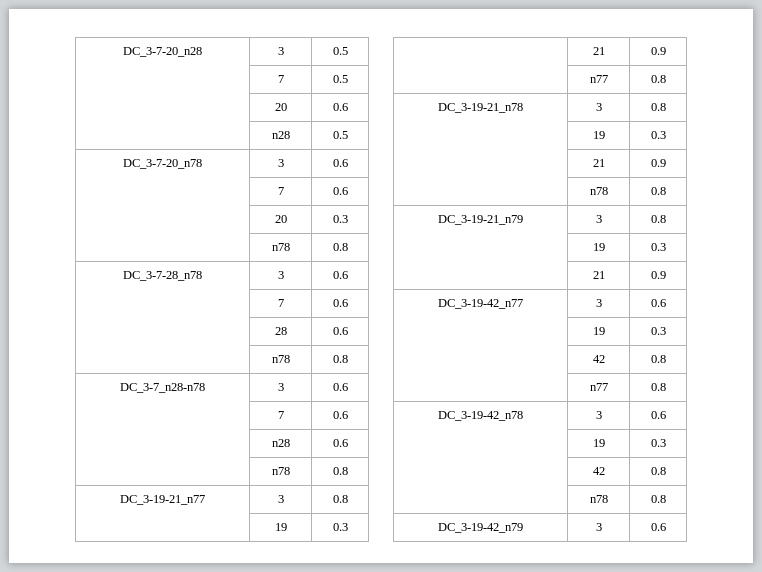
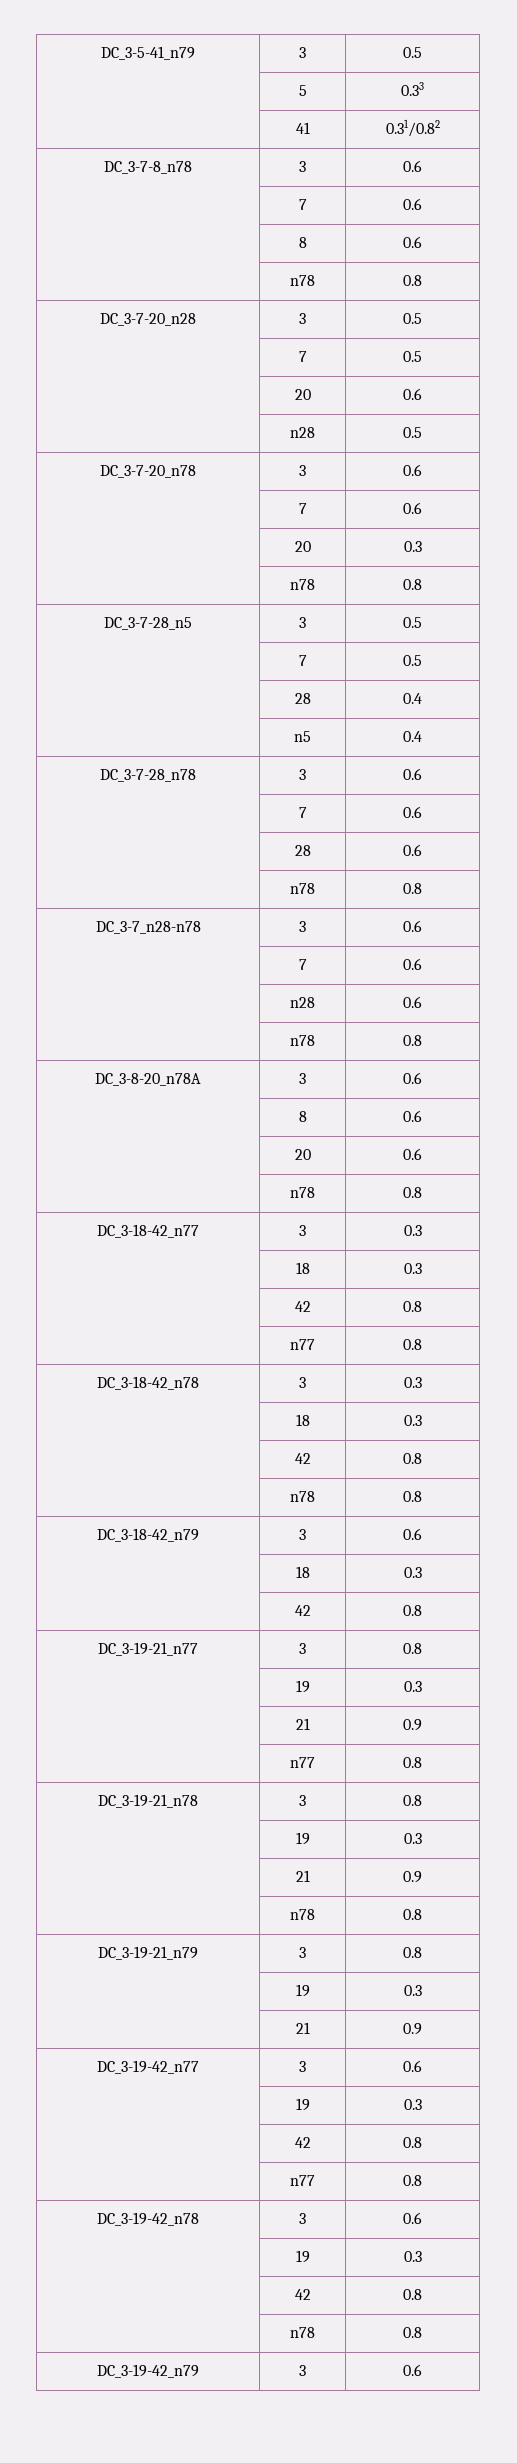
(123, 52) none -> [101,46,195,60] [299,47,306,58] [403,47,422,58] [298,85,307,96] [401,82,424,96] [295,122,310,134] [385,119,440,137] [104,161,192,174] [299,161,306,172] [403,160,422,172] [298,199,307,210] [403,198,422,210] [298,237,307,248] [403,236,422,248] [290,275,315,286] [403,275,422,286] DC_3-5-41_n79 | 3 | 0.5 // | 5 | 0.33 // | 41 | 0.31/0.82 // DC_3-7-8_n78 | 3 | 0.6 // | 7 | 0.6 // | 8 | 0.6 // | n78 | 0.8 //
(348, 247) none -> [104,617,192,630] [299,617,306,628] [403,617,422,628] [298,655,307,666] [403,655,422,666] [294,693,311,704] [403,693,422,704] [294,731,311,742] [403,731,422,742] // DC_3-7-28_n5 | 3 | 0.5 // | 7 | 0.5 // | 28 | 0.4 // | n5 | 0.4
(348, 471) none -> [95,1073,201,1086] [299,1073,306,1084] [403,1072,422,1084] [298,1111,307,1122] [403,1110,422,1122] [294,1149,311,1160] [403,1148,422,1160] [290,1187,315,1198] [403,1187,422,1198] [97,1224,199,1238] [299,1225,306,1236] [403,1225,422,1236] [295,1262,310,1274] [403,1263,422,1274] [294,1301,311,1312] [403,1301,422,1312] [290,1339,315,1350] [403,1339,422,1350] [97,1376,199,1390] [299,1377,306,1388] [403,1377,422,1388] [295,1414,310,1426] [403,1415,422,1426] [294,1453,311,1464] [403,1453,422,1464] [290,1491,315,1502] [403,1491,422,1502] [97,1528,199,1542] [299,1529,306,1540] [403,1528,422,1540] [295,1566,310,1578] [403,1567,422,1578] [294,1605,311,1616] [403,1605,422,1616] // DC_3-8-20_n78A | 3 | 0.6 // | 8 | 0.6 // | 20 | 0.6 // | n78 | 0.8 // DC_3-18-42_n77 | 3 | 0.3 // | 18 | 0.3 // | 42 | 0.8 // | n77 | 0.8 // DC_3-18-42_n78 | 3 | 0.3 // | 18 | 0.3 // | 42 | 0.8 // | n78 | 0.8 // DC_3-18-42_n79 | 3 | 0.6 // | 18 | 0.3 // | 42 | 0.8

